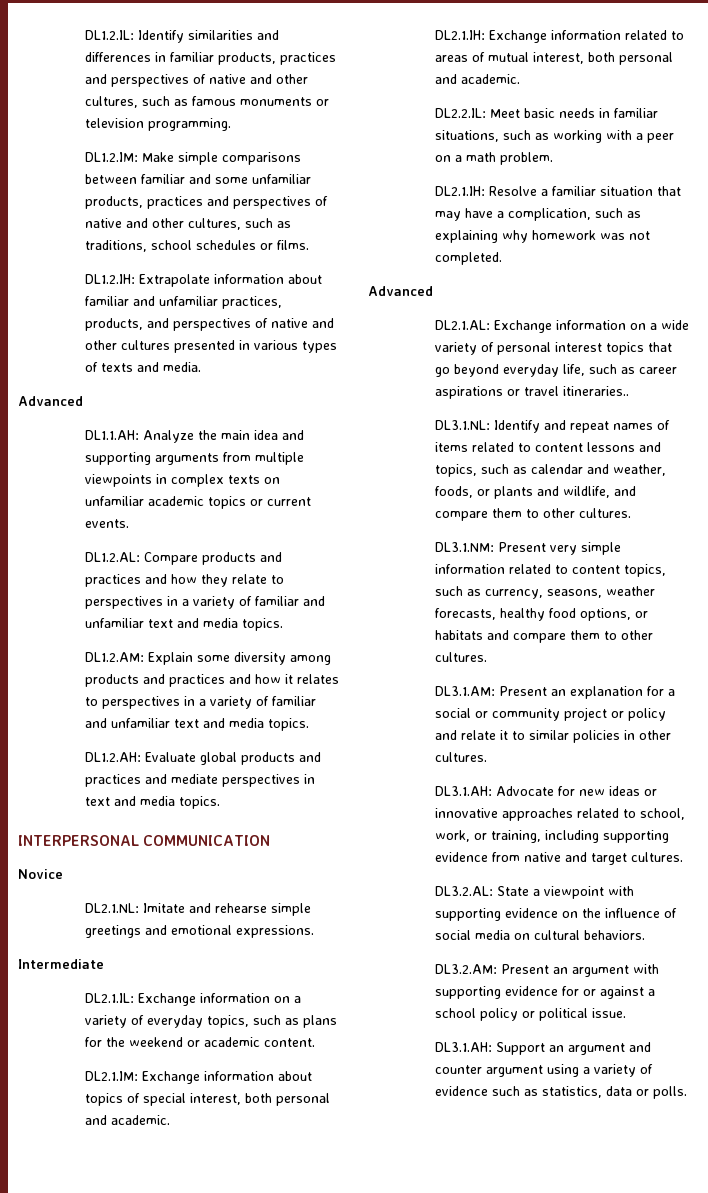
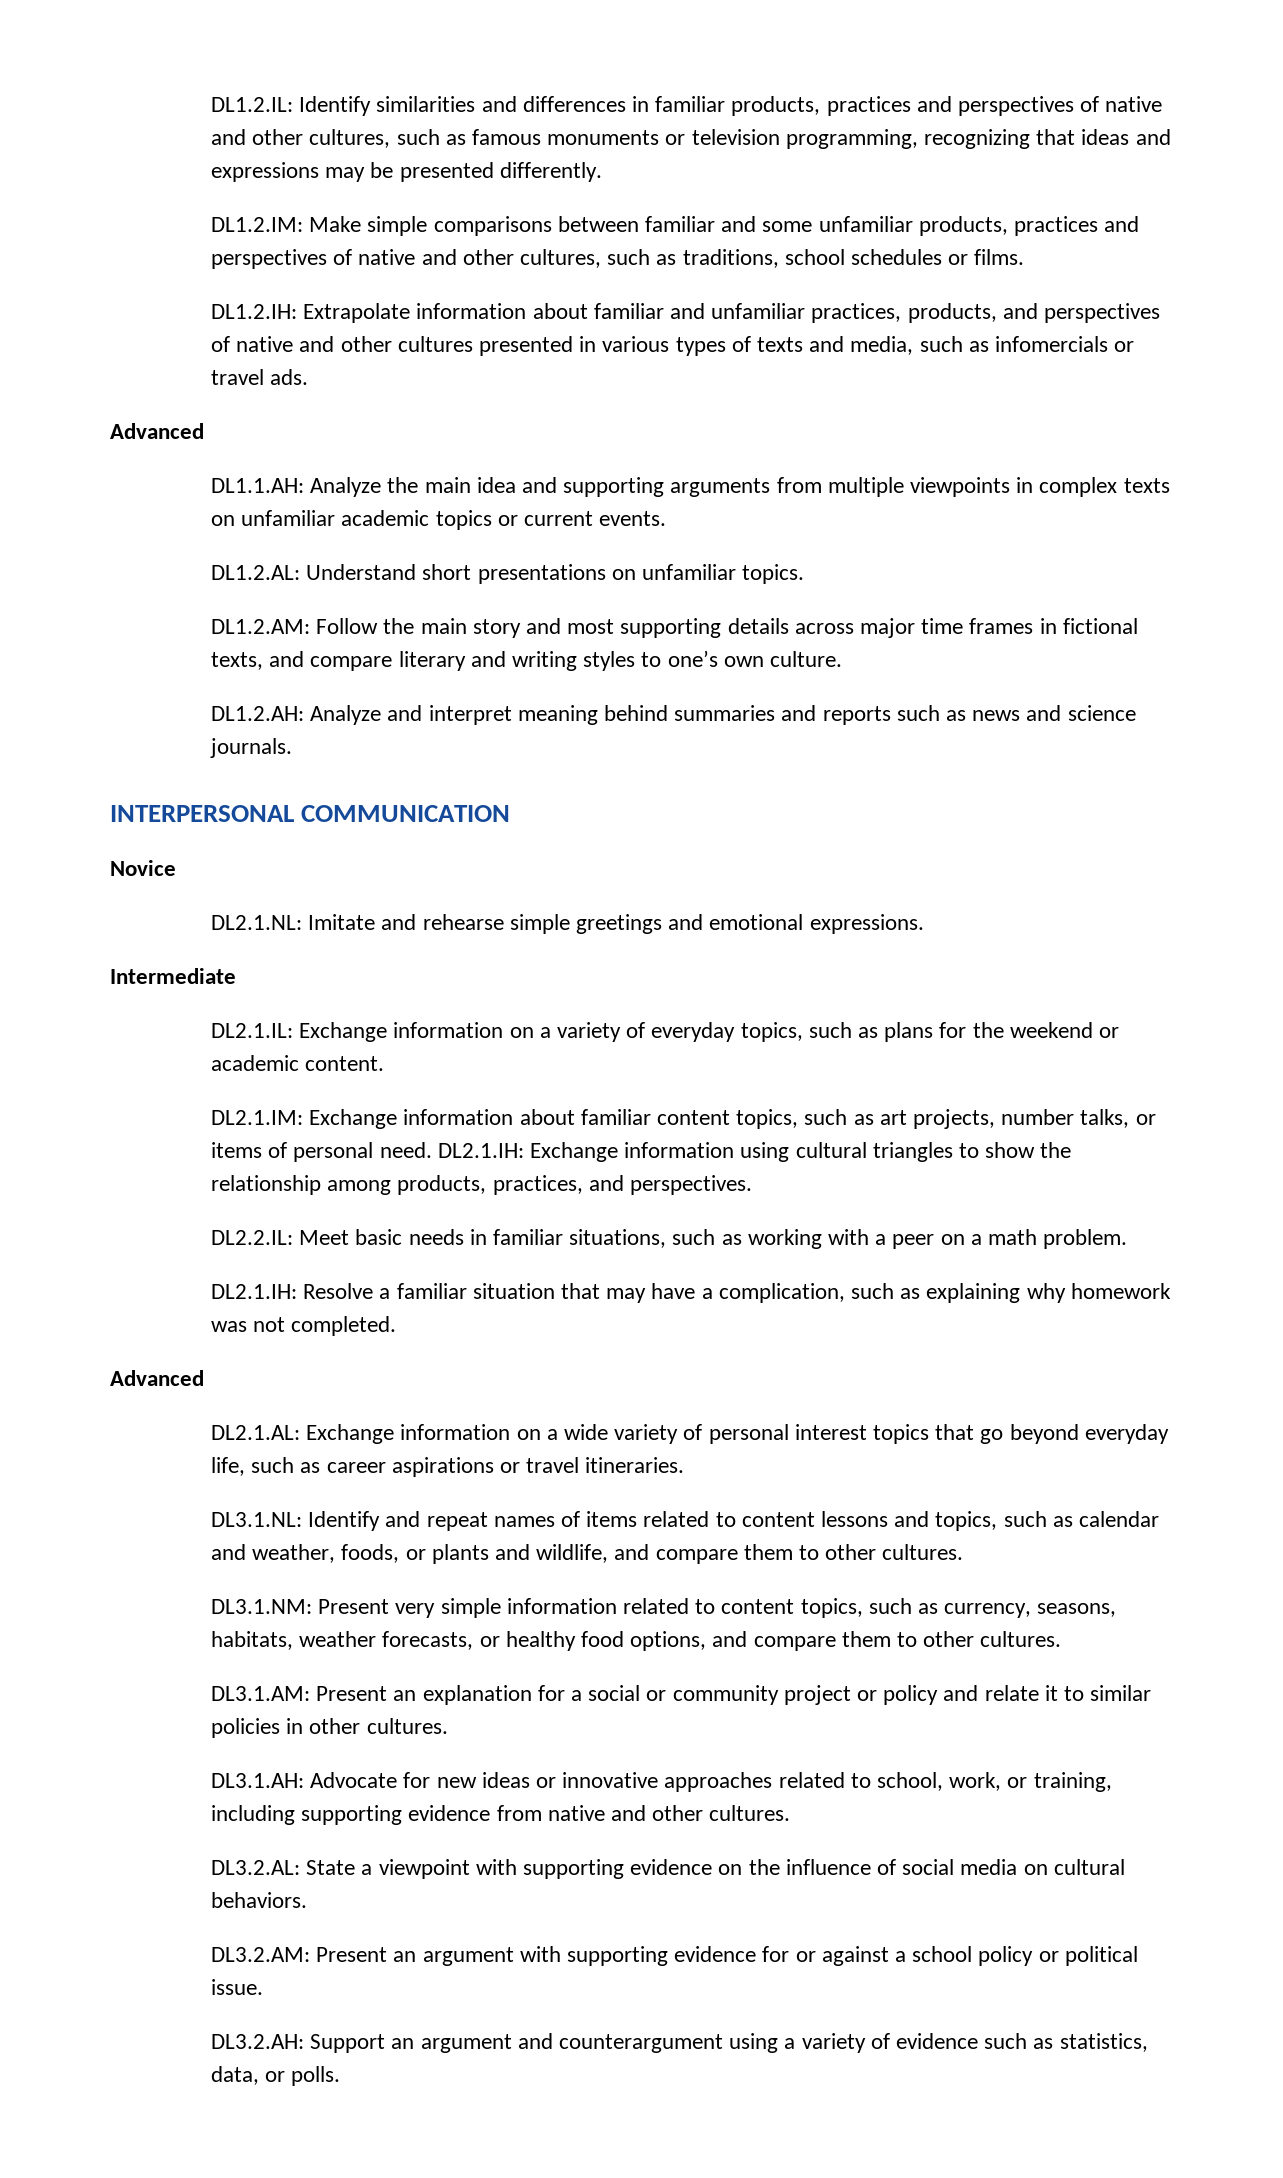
[147,118,231,131] programming. -> [785,129,1171,149] [210,162,602,182] programming, recognizing that ideas and expressions may be presented differently.
[162,362,201,372] media. -> [850,336,1135,355] [210,369,309,385] media, such as infomercials or travel ads.
[143,552,282,565] [84,574,284,587] [84,596,325,609] [84,618,283,631] [84,652,331,665] [84,674,339,687] [84,696,316,709] [84,718,309,731] [84,752,321,765] [84,774,315,787] [84,796,220,809] Compare products and practices and how they relate to perspectives in a variety of familiar and unfamiliar text and media topics. // DL1.2.AM: Explain some diversity among products and practices and how it relates to perspectives in a variety of familiar and unfamiliar text and media topics. // DL1.2.AH: Evaluate global products and practices and mediate perspectives in text and media topics. -> [306,564,805,584] [210,618,1138,638] [210,650,843,671] [210,705,1136,725] [209,738,292,758] Understand short presentations on unfamiliar topics. // DL1.2.AM: Follow the main story and most supporting details across major time frames in fictional texts, and compare literary and writing styles to one’s own culture. // DL1.2.AH: Analyze and interpret meaning behind summaries and reports such as news and science journals.
[84,1093,330,1106] [84,1115,170,1125] [434,30,684,43] [434,52,673,65] [434,74,520,84] topics of special interest, both personal and academic. // DL2.1.IH: Exchange information related to areas of mutual interest, both personal and academic. -> [580,1109,1156,1129] [210,1142,1072,1162] [210,1175,753,1195] familiar content topics, such as art projects, number talks, or items of personal need. DL2.1.IH: Exchange information using cultural triangles to show the relationship among products, practices, and perspectives.
[562,386,629,396] itineraries.. -> [585,1457,685,1473] itineraries.
(602, 593) none -> [210,1631,293,1650] habitats,
(496, 614) none -> [479,1636,500,1647] or
[634,611,648,618] [434,630,483,640] or habitats -> (707, 1641) none
[590,853,627,865] target -> [652,1805,704,1821] other
[434,1042,492,1052] DL3.1.AH: -> [210,2034,304,2049] DL3.2.AH:
[434,1065,543,1077] counter argument -> [559,2034,724,2053] counterargument
[605,1086,632,1096] data -> [210,2066,259,2085] data,

